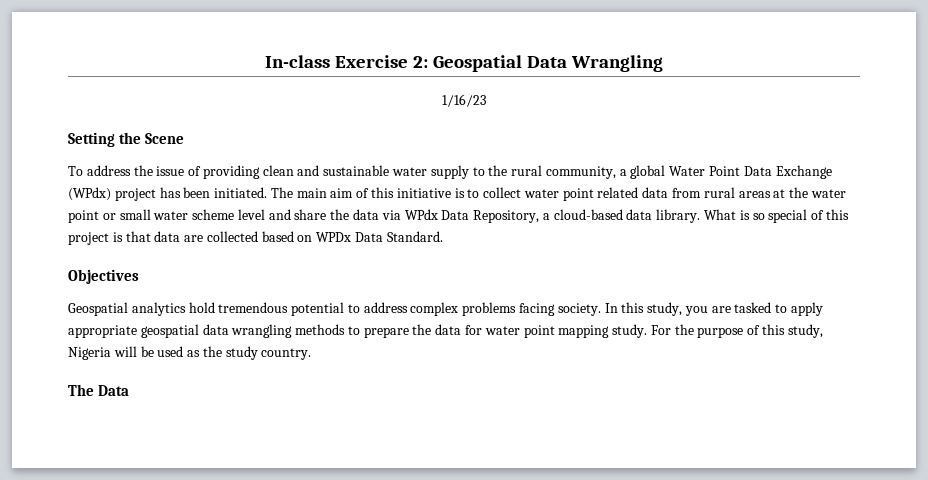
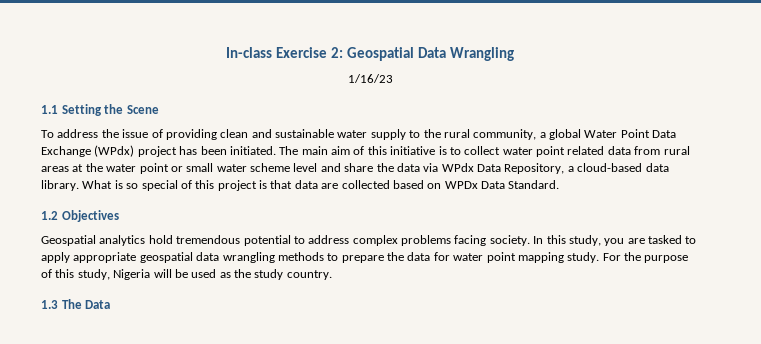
(486, 100) none -> [41,105,58,114] 1.1
(443, 236) none -> [41,211,58,220] 1.2
(312, 354) none -> [41,300,58,309] 1.3

